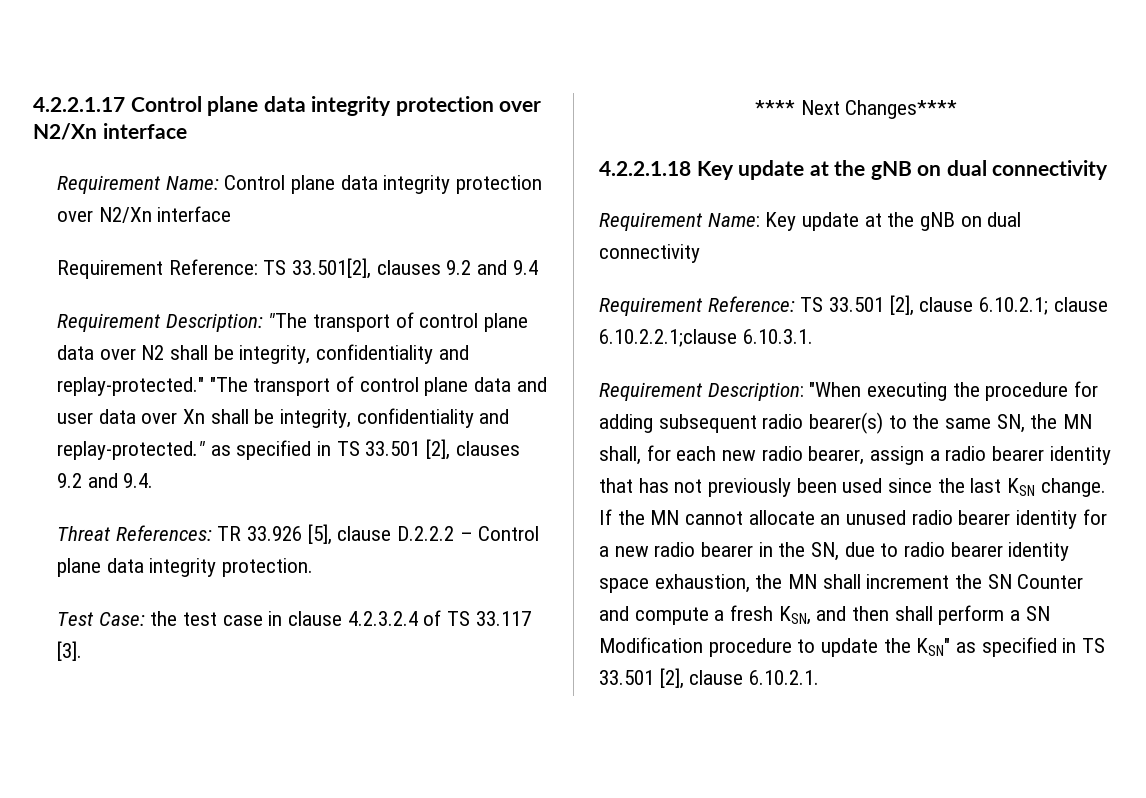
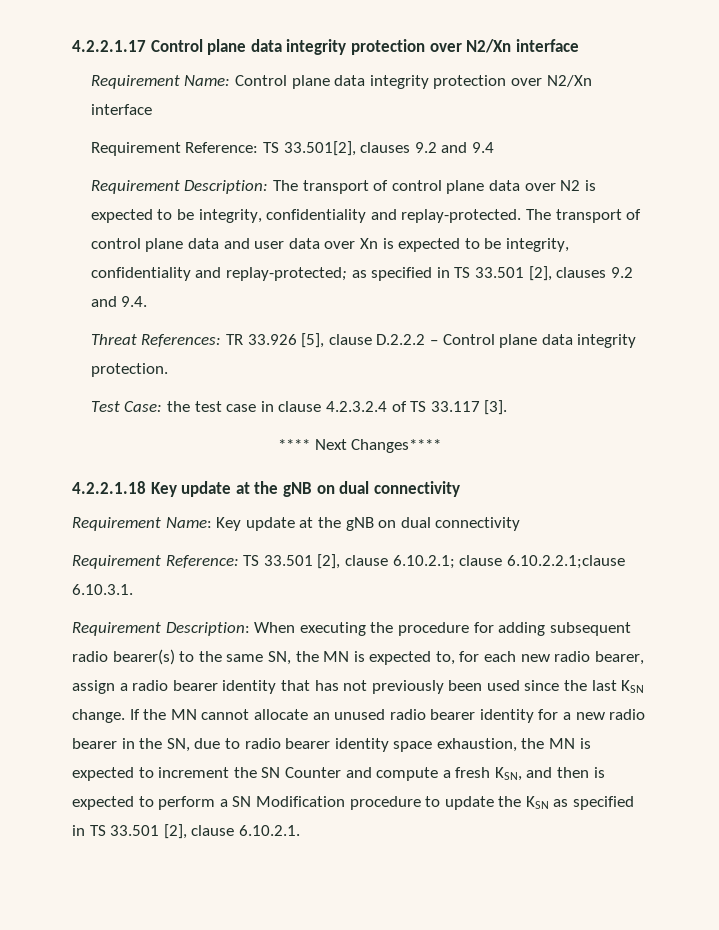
[268,313,308,328] "The -> [273,180,299,191] The
[169,344,469,364] [56,377,248,396] shall be integrity, confidentiality and replay-protected." "The -> [584,180,596,191] [90,209,552,223] is expected to be integrity, confidentiality and replay-protected. The
[210,408,510,428] [56,441,205,460] shall be integrity, confidentiality and replay-protected." -> [382,238,569,252] [90,267,348,281] is expected to be integrity, confidentiality and replay-protected;
[809,382,862,397] "When -> [254,622,296,633] When
[599,446,641,465] shall, -> [353,651,455,665] is expected to,
[822,574,861,589] shall -> [579,738,591,749] [72,767,154,781] is expected to
[894,606,933,621] shall -> [593,767,605,778] [72,796,154,810] is expected to
[916,638,951,656] KSN" -> [525,796,549,809] KSN

